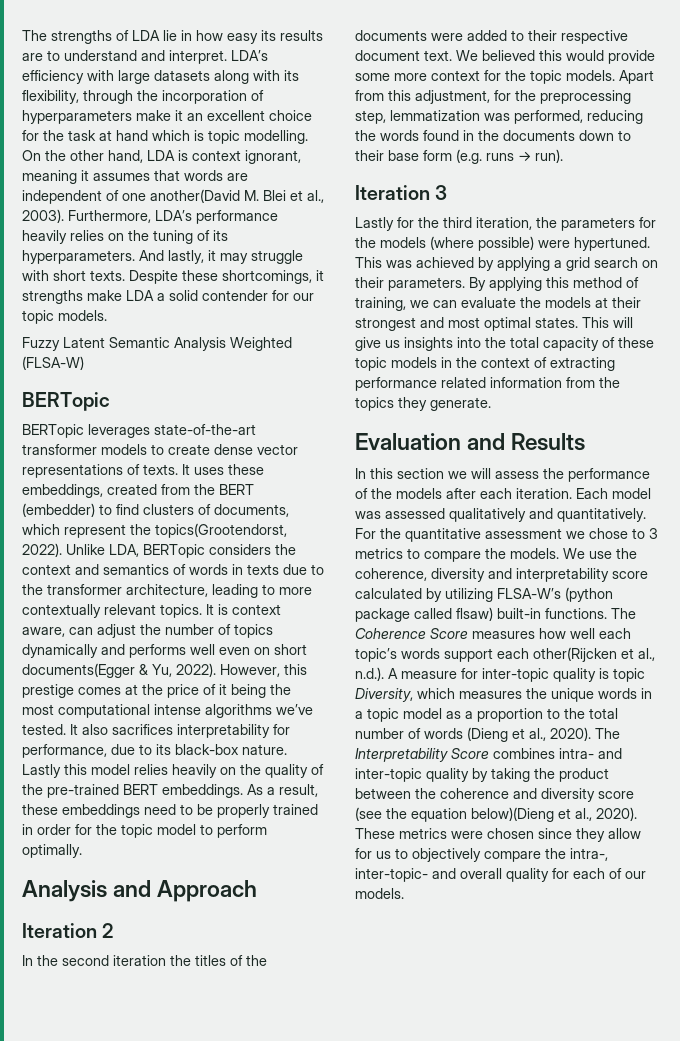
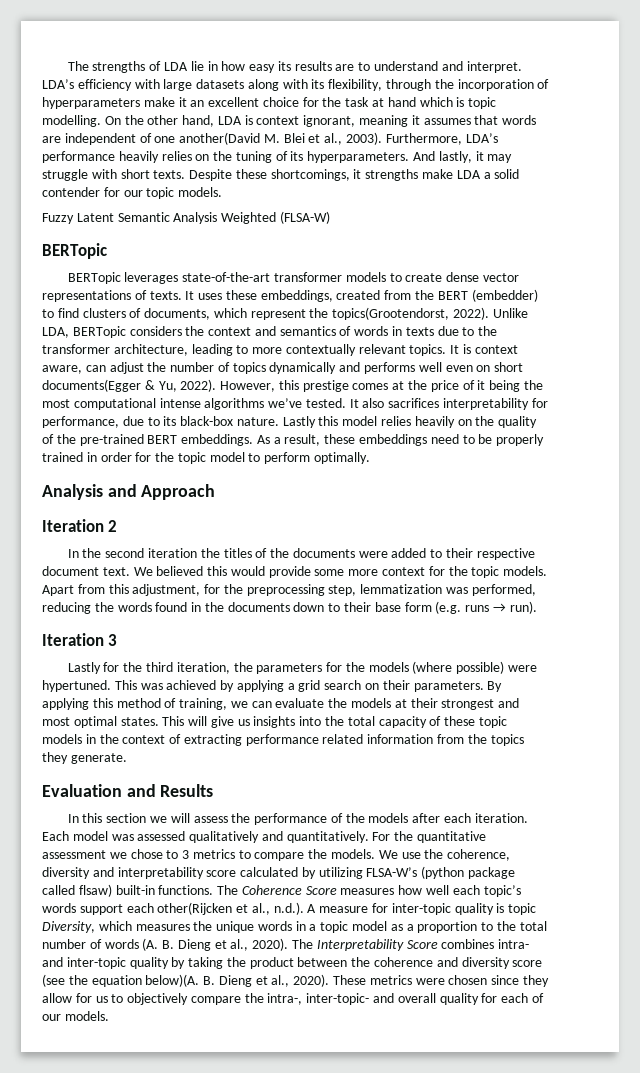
[467,727,508,742] (Dieng -> [142,938,211,951] (A. B. Dieng
[471,807,554,822] below)(Dieng -> [145,974,252,987] below)(A. B. Dieng

